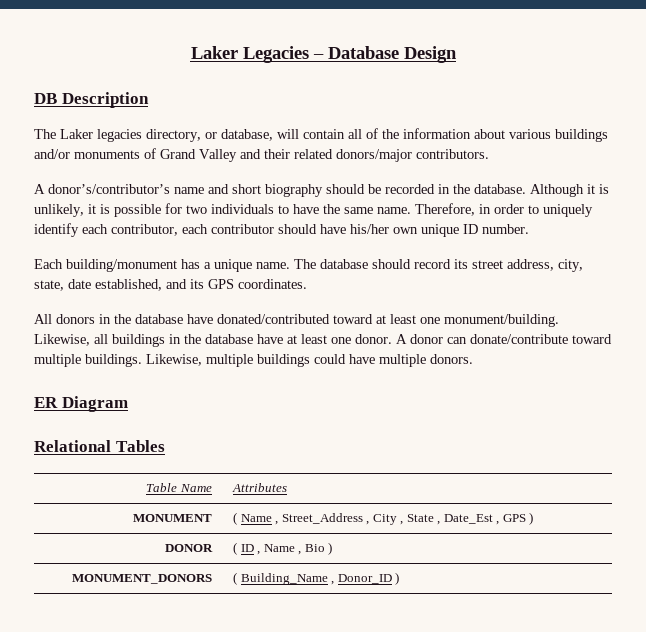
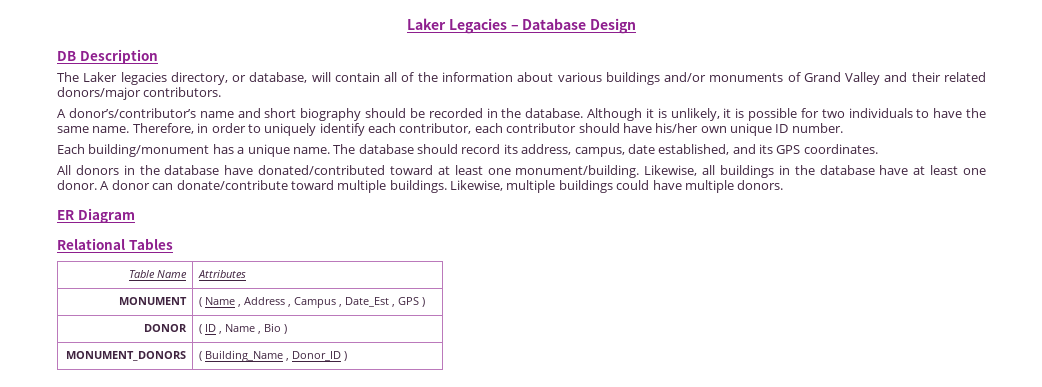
[472,259,583,272] [34,280,64,291] street address, city, state, -> [521,144,625,157] address, campus,
[281,513,434,525] Street_Address , City , State -> [244,297,337,308] Address , Campus

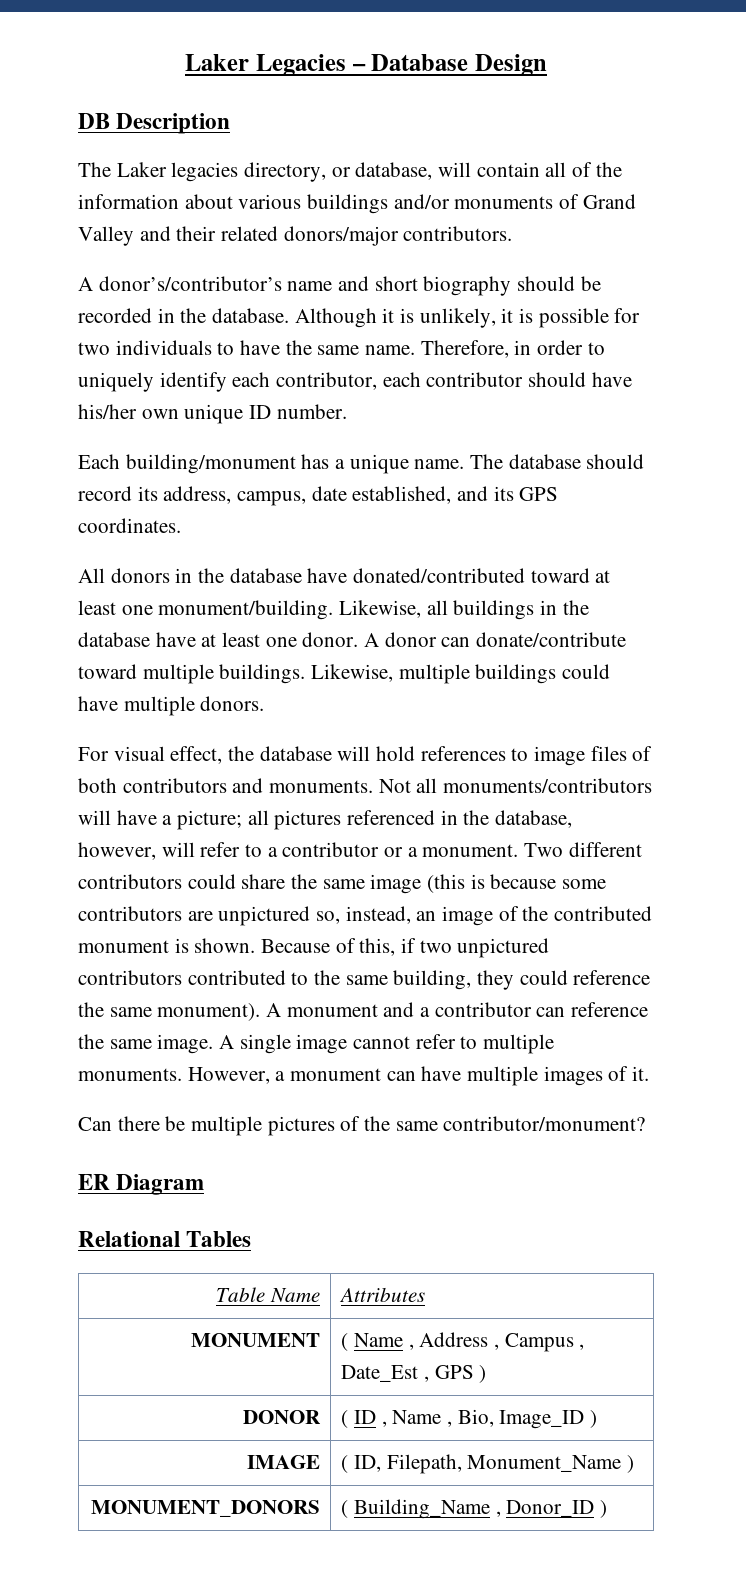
(784, 185) none -> [78,746,653,766] [78,778,653,793] [78,810,573,830] [78,842,642,860] [78,874,607,894] [78,906,653,926] [78,938,550,958] [78,970,651,990] [78,1002,649,1021] [78,1034,555,1054] [78,1066,650,1086] [78,1116,646,1136] // For visual effect, the database will hold references to image files of both contributors and monuments. Not all monuments/contributors will have a picture; all pictures referenced in the database, however, will refer to a contributor or a monument. Two different contributors could share the same image (this is because some contributors are unpictured so, instead, an image of the contributed monument is shown. Because of this, if two unpictured contributors contributed to the same building, they could reference the same monument). A monument and a contributor can reference the same image. A single image cannot refer to multiple monuments. However, a monument can have multiple images of it. // Can there be multiple pictures of the same contributor/monument?
[264,323,282,332] Bio -> [457,1409,598,1429] [246,1455,320,1469] [341,1454,622,1474] Bio, Image_ID ) // IMAGE | ( ID, Filepath, Monument_Name

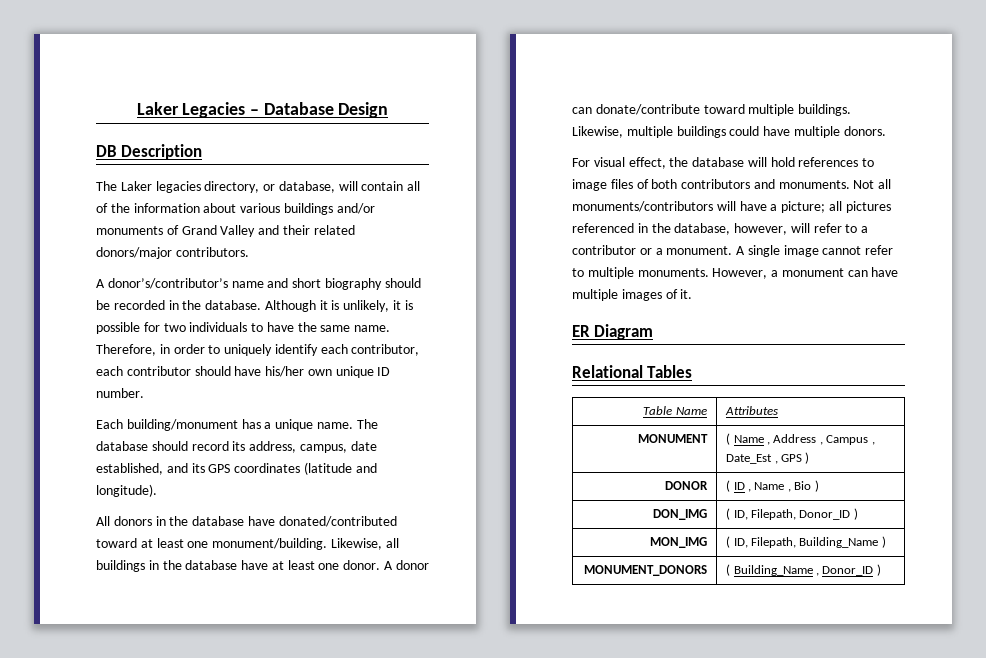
[78,518,181,533] coordinates. -> [234,462,377,475] [96,484,157,497] coordinates (latitude and longitude).
[524,842,642,857] [78,874,607,894] [78,906,653,926] [78,938,550,958] [78,970,651,990] [78,1002,649,1021] [78,1034,214,1054] Two different contributors could share the same image (this is because some contributors are unpictured so, instead, an image of the contributed monument is shown. Because of this, if two unpictured contributors contributed to the same building, they could reference the same monument). A monument and a contributor can reference the same image. -> (733, 250) none
[78,1116,646,1136] // Can there be multiple pictures of the same contributor/monument? -> (693, 294) none
[457,1409,598,1429] [246,1455,320,1469] [341,1454,622,1474] Bio, Image_ID ) // IMAGE | ( ID, Filepath, Monument_Name -> [794,480,819,492] [652,509,707,520] [726,508,858,520] [649,537,707,548] [726,536,879,548] Bio ) // DON_IMG | ( ID, Filepath, Donor_ID ) // MON_IMG | ( ID, Filepath, Building_Name

